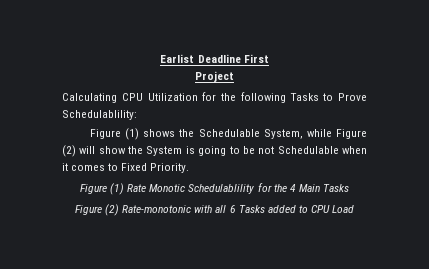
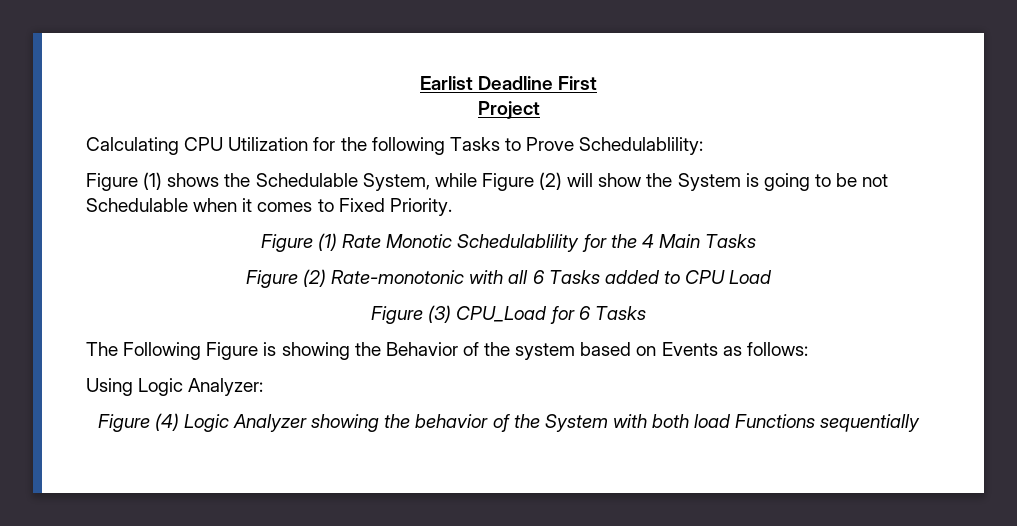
(355, 209) none -> [371,305,646,324] [86,342,808,360] [86,378,264,396] [97,413,921,432] // Figure (3) CPU_Load for 6 Tasks // The Following Figure is showing the Behavior of the system based on Events as follows: // Using Logic Analyzer: // Figure (4) Logic Analyzer showing the behavior of the System with both load Functions sequentially

